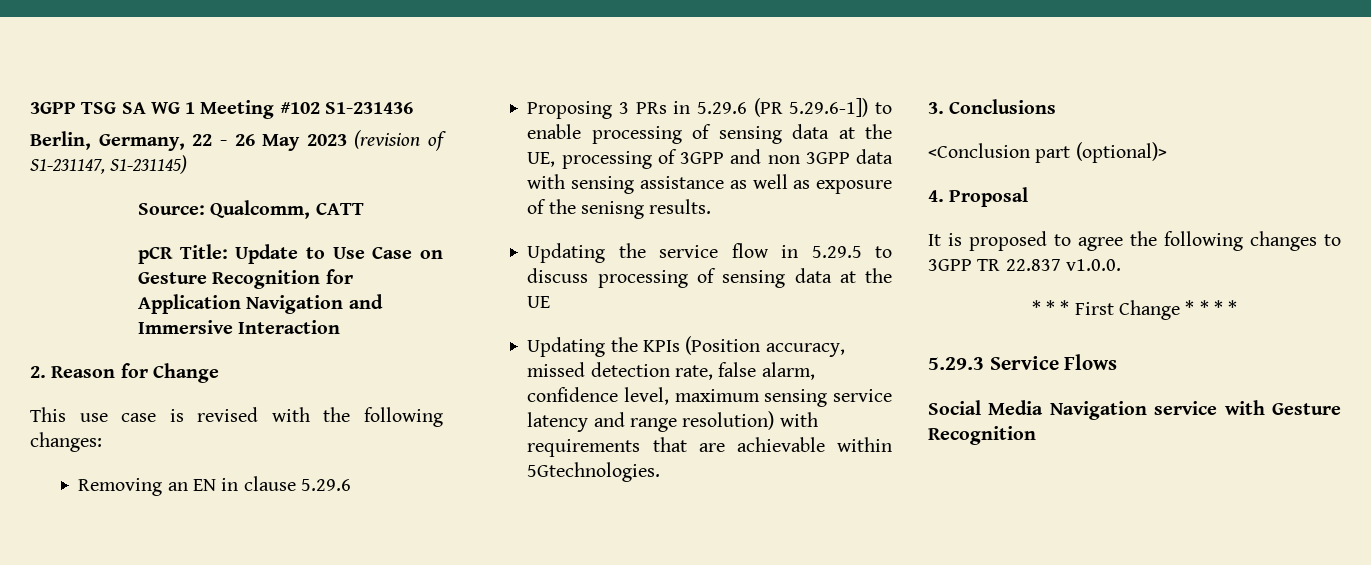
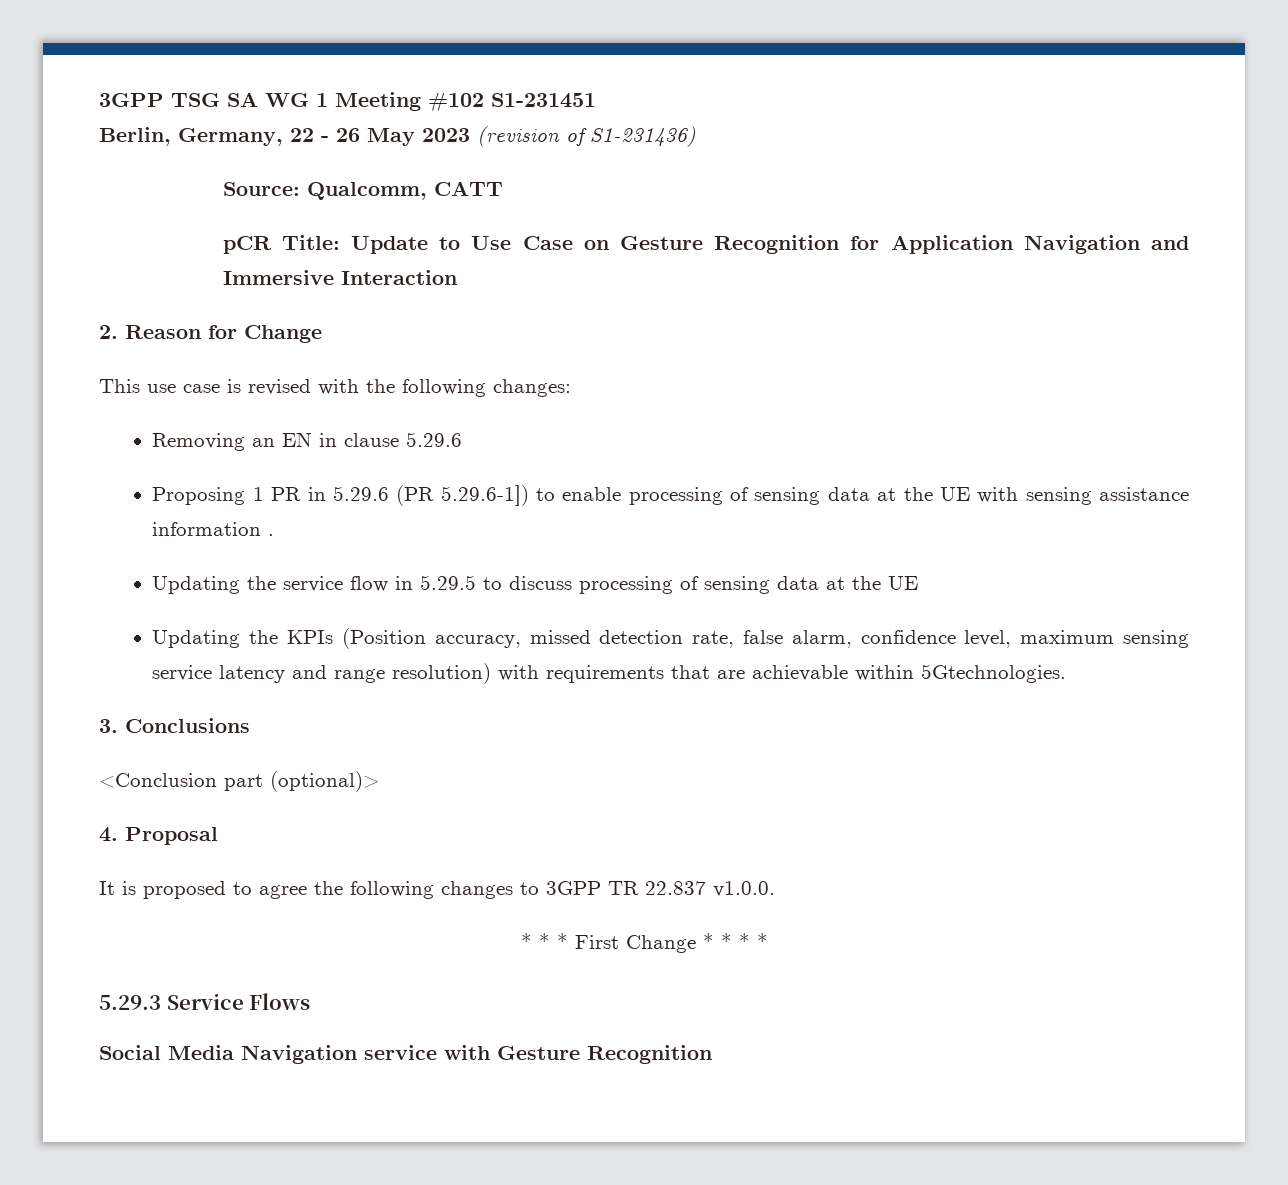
[324,102,413,114] S1-231436 -> [491,93,596,108] S1-231451
[30,155,188,174] S1-231147, S1-231145) -> [590,126,696,147] S1-231436)
[619,102,667,114] 3 PRs -> [252,487,302,501] 1 PR
[527,149,893,169] [527,174,892,194] [527,199,712,219] UE, processing of 3GPP and non 3GPP data with sensing assistance as well as exposure of the senisng results. -> [939,487,1190,505] [152,522,275,536] UE with sensing assistance information .

